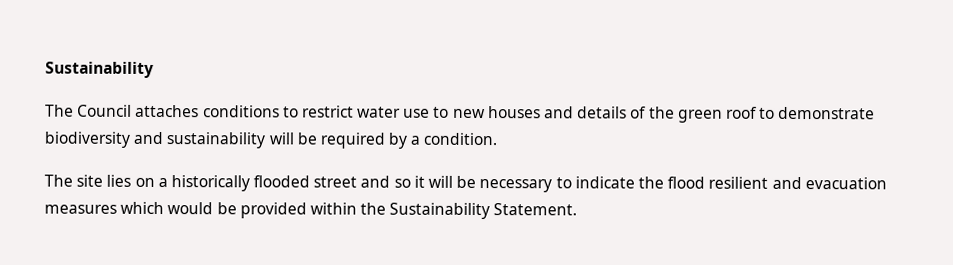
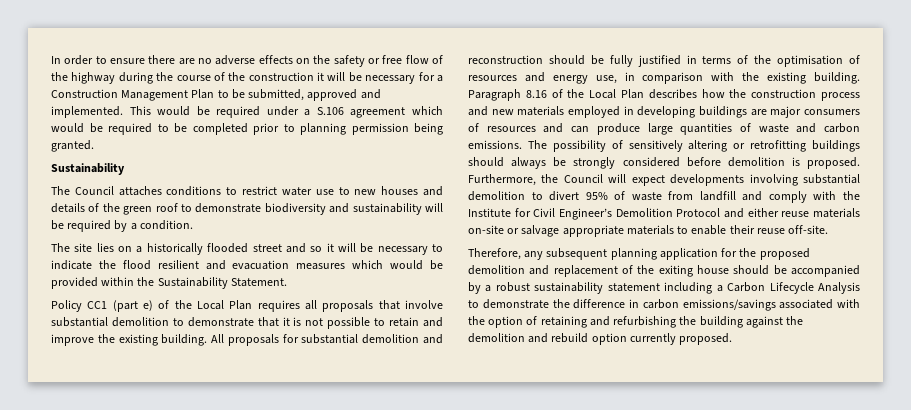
(45, 69) none -> [51,55,443,67] [51,72,443,84] [51,89,381,101] [51,106,443,118] [51,123,443,135] [51,140,94,152] In order to ensure there are no adverse effects on the safety or free flow of the highway during the course of the construction it will be necessary for a Construction Management Plan to be submitted, approved and implemented. This would be required under a S.106 agreement which would be required to be completed prior to planning permission being granted. //
(578, 209) none -> [51,300,443,312] [51,317,444,329] [51,334,443,346] [468,55,860,67] [468,72,860,84] [468,89,860,101] [468,106,860,118] [468,123,860,135] [468,140,860,152] [468,157,860,169] [468,174,860,186] [468,191,860,203] [468,208,860,220] [468,225,829,237] [468,248,810,260] [468,265,860,277] [468,282,860,294] [468,299,860,311] [468,316,804,328] [468,333,733,345] // Policy CC1 (part e) of the Local Plan requires all proposals that involve substantial demolition to demonstrate that it is not possible to retain and improve the existing building. All proposals for substantial demolition and reconstruction should be fully justified in terms of the optimisation of resources and energy use, in comparison with the existing building. Paragraph 8.16 of the Local Plan describes how the construction process and new materials employed in developing buildings are major consumers of resources and can produce large quantities of waste and carbon emissions. The possibility of sensitively altering or retrofitting buildings should always be strongly considered before demolition is proposed. Furthermore, the Council will expect developments involving substantial demolition to divert 95% of waste from landfill and comply with the Institute for Civil Engineer’s Demolition Protocol and either reuse materials on-site or salvage appropriate materials to enable their reuse off-site. // Therefore, any subsequent planning application for the proposed demolition and replacement of the exiting house should be accompanied by a robust sustainability statement including a Carbon Lifecycle Analysis to demonstrate the difference in carbon emissions/savings associated with the option of retaining and refurbishing the building against the demolition and rebuild option currently proposed.

